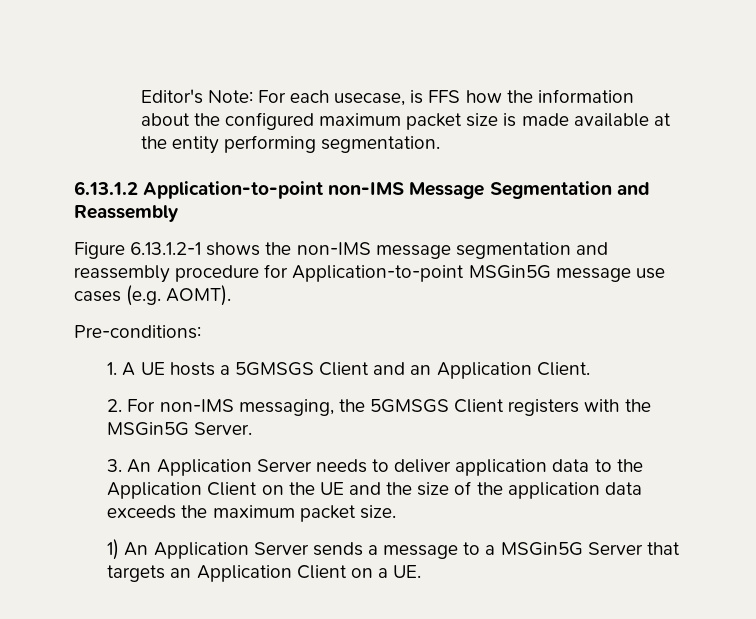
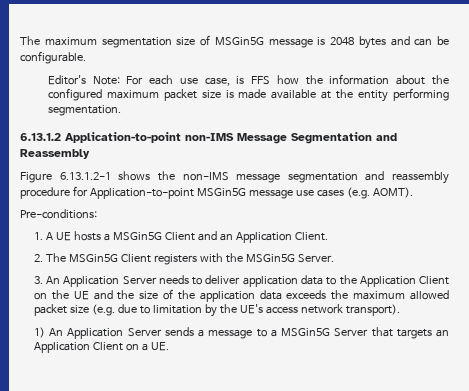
(140, 96) none -> [20,35,449,49] [20,51,86,64] The maximum segmentation size of MSGin5G message is 2048 bytes and can be configurable. //
[334,93,406,106] usecase, -> [179,77,230,86] use case,
[235,362,315,376] 5GMSGS -> [112,232,162,241] MSGin5G
[127,399,450,416] For non-IMS messaging, the 5GMSGS -> [45,253,118,263] The MSGin5G
[299,505,396,522] packet size. -> [410,290,450,300] [33,304,400,317] allowed packet size (e.g. due to limitation by the UE's access network transport).

